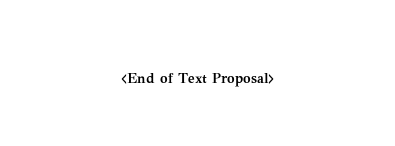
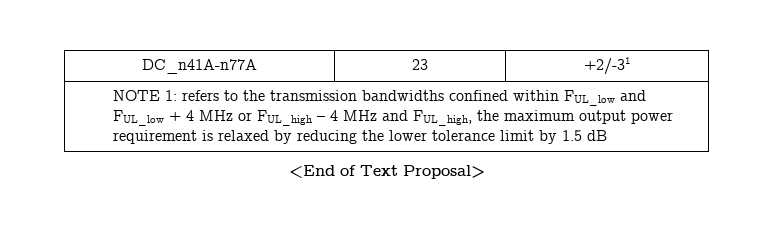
(120, 78) none -> [142,59,257,74] [412,59,428,70] [583,57,631,75] [112,90,646,106] [112,110,673,126] [112,130,607,144] DC_n41A-n77A | 23 | +2/-31 // NOTE 1: refers to the transmission bandwidths confined within FUL_low and FUL_low + 4 MHz or FUL_high – 4 MHz and FUL_high, the maximum output power requirement is relaxed by reducing the lower tolerance limit by 1.5 dB //

